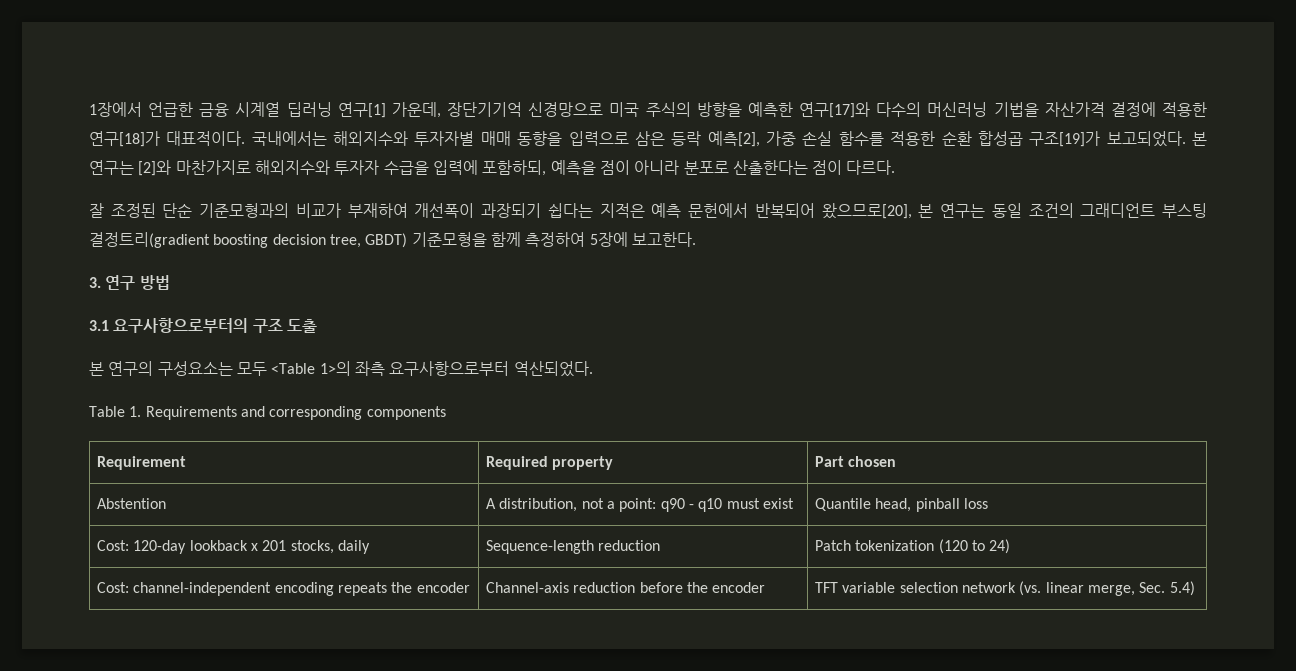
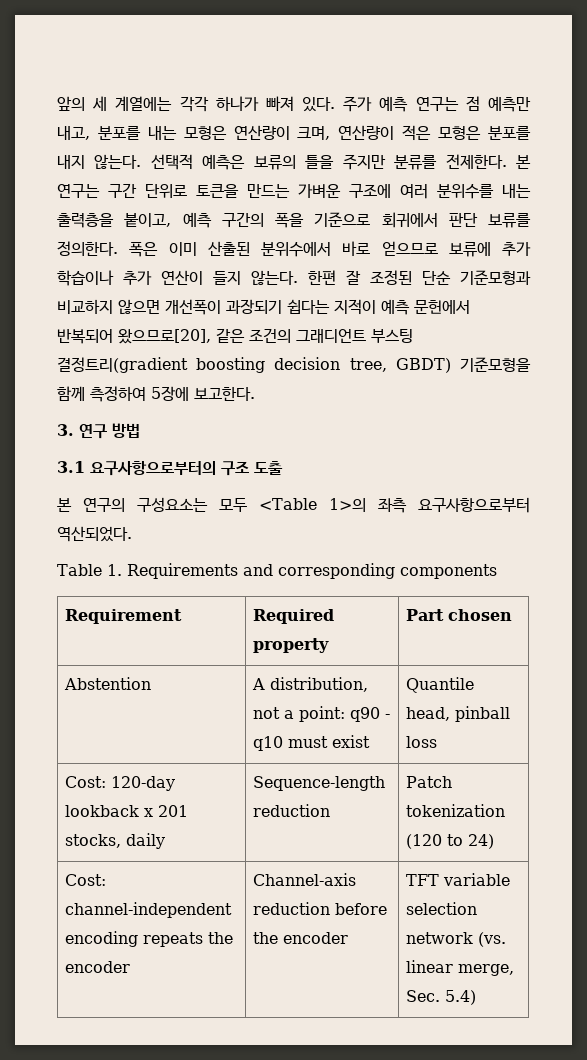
[89,102,1207,118] [89,131,1207,147] [89,160,896,176] [89,203,408,218] 1장에서 언급한 금융 시계열 딥러닝 연구[1] 가운데, 장단기기억 신경망으로 미국 주식의 방향을 예측한 연구[17]와 다수의 머신러닝 기법을 자산가격 결정에 적용한 연구[18]가 대표적이다. 국내에서는 해외지수와 투자자별 매매 동향을 입력으로 삼은 등락 예측[2], 가중 손실 함수를 적용한 순환 합성곱 구조[19]가 보고되었다. 본 연구는 [2]와 마찬가지로 해외지수와 투자자 수급을 입력에 포함하되, 예측을 점이 아니라 분포로 산출한다는 점이 다르다. // 잘 조정된 단순 기준모형과의 비교가 부재하여 -> [57,96,531,112] [57,125,532,141] [57,154,532,170] [57,183,531,199] [57,212,531,228] [57,241,531,257] [57,270,531,286] [57,299,160,314] 앞의 세 계열에는 각각 하나가 빠져 있다. 주가 예측 연구는 점 예측만 내고, 분포를 내는 모형은 연산량이 크며, 연산량이 적은 모형은 분포를 내지 않는다. 선택적 예측은 보류의 틀을 주지만 분류를 전제한다. 본 연구는 구간 단위로 토큰을 만드는 가벼운 구조에 여러 분위수를 내는 출력층을 붙이고, 예측 구간의 폭을 기준으로 회귀에서 판단 보류를 정의한다. 폭은 이미 산출된 분위수에서 바로 얻으므로 보류에 추가 학습이나 추가 연산이 들지 않는다. 한편 잘 조정된 단순 기준모형과 비교하지 않으면
[599,203,645,218] 지적은 -> [334,299,376,315] 지적이
[918,203,1022,218] 본 연구는 동일 -> [216,328,245,343] 같은

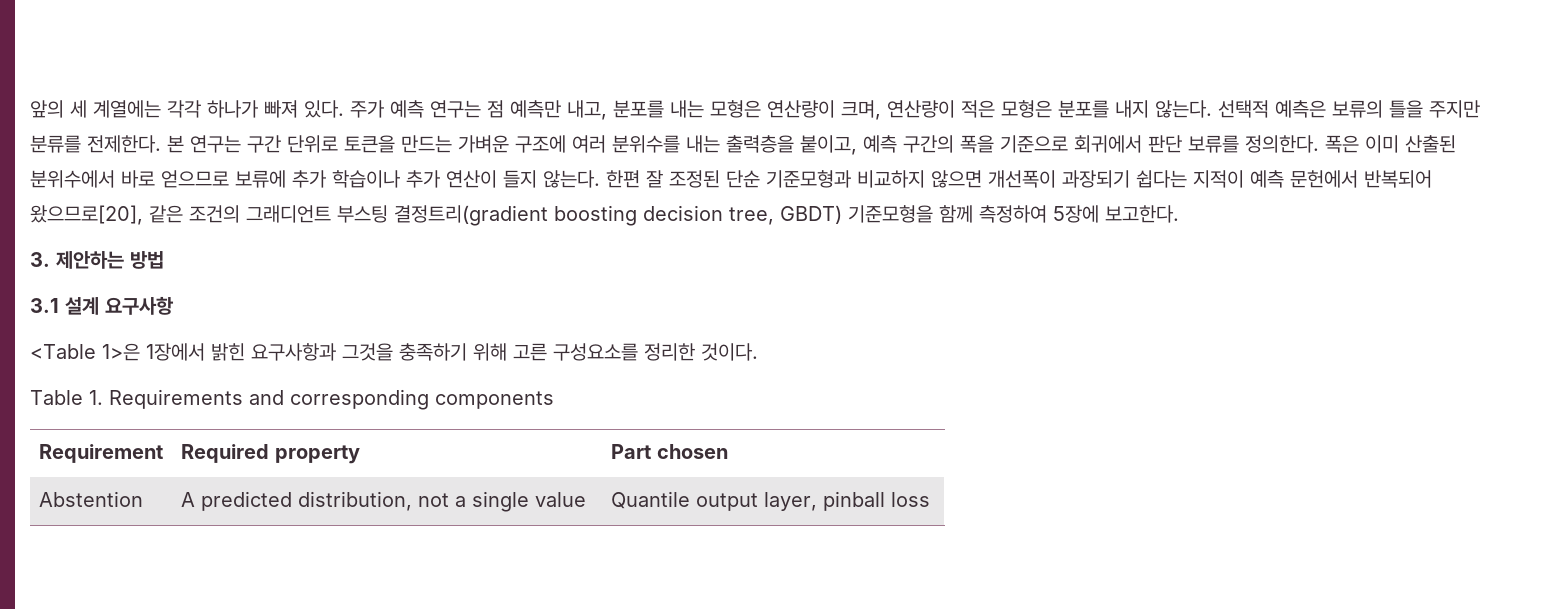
[79,424,107,439] 연구 -> [56,251,124,269] 제안하는
[90,461,283,476] [57,497,530,513] [57,526,132,542] 요구사항으로부터의 구조 도출 // 본 연구의 구성요소는 모두 <Table 1>의 좌측 요구사항으로부터 역산되었다. -> [65,296,174,315] [30,343,758,361] 설계 요구사항 // <Table 1>은 1장에서 밝힌 요구사항과 그것을 충족하기 위해 고른 구성요소를 정리한 것이다.
(266, 684) none -> [200,491,292,511] predicted
[299,706,391,722] [253,735,371,751] point: q90 - q10 must exist -> [471,491,586,512] single value
[406,707,451,721] head, -> [695,492,817,511] output layer,
[65,776,176,791] [65,805,189,817] [65,833,166,849] [253,776,386,791] [253,804,331,817] [406,776,453,788] [406,804,506,817] [406,834,495,849] [65,874,107,886] [65,902,233,918] [65,931,234,947] [65,961,131,973] [253,873,357,886] [253,902,388,915] [253,932,349,944] [406,873,511,886] [406,902,478,915] [406,932,507,947] [406,960,515,976] [406,990,477,1005] // Cost: 120-day lookback x 201 stocks, daily | Sequence-length reduction | Patch tokenization (120 to 24) // Cost: channel-independent encoding repeats the encoder | Channel-axis reduction before the encoder | TFT variable selection network (vs. linear merge, Sec. 5.4) -> (930, 499) none

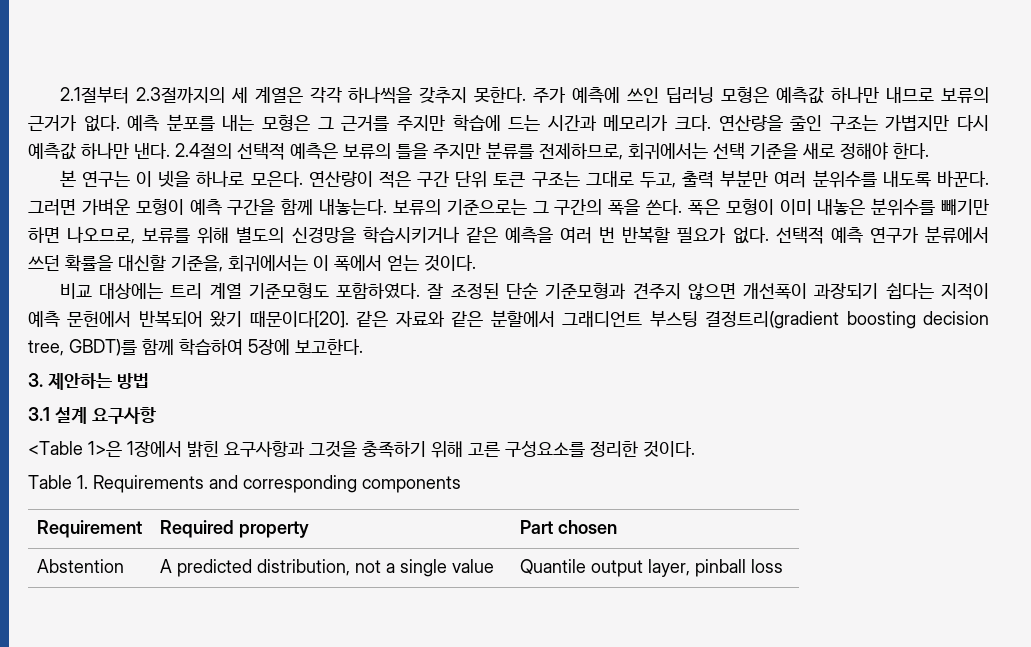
[30,100,1212,120] 앞의 세 계열에는 각각 하나가 빠져 있다. 주가 예측 연구는 점 예측만 내고, 분포를 내는 모형은 연산량이 크며, 연산량이 적은 모형은 분포를 내지 않는다. -> [59,86,989,104] [28,114,989,132] [28,142,232,160] 2.1절부터 2.3절까지의 세 계열은 각각 하나씩을 갖추지 못한다. 주가 예측에 쓰인 딥러닝 모형은 예측값 하나만 내므로 보류의 근거가 없다. 예측 분포를 내는 모형은 그 근거를 주지만 학습에 드는 시간과 메모리가 크다. 연산량을 줄인 구조는 가볍지만 다시 예측값 하나만 낸다. 2.4절의
[87,135,1456,155] [30,170,640,188] 전제한다. 본 연구는 구간 단위로 토큰을 만드는 가벼운 구조에 여러 분위수를 내는 출력층을 붙이고, 예측 구간의 폭을 기준으로 회귀에서 판단 보류를 정의한다. 폭은 이미 산출된 분위수에서 바로 얻으므로 보류에 추가 학습이나 추가 연산이 들지 않는다. 한편 -> [539,142,929,160] [59,170,990,188] [28,198,990,216] [28,226,990,244] [28,255,476,272] [59,282,421,299] 전제하므로, 회귀에서는 선택 기준을 새로 정해야 한다. // 본 연구는 이 넷을 하나로 모은다. 연산량이 적은 구간 단위 토큰 구조는 그대로 두고, 출력 부분만 여러 분위수를 내도록 바꾼다. 그러면 가벼운 모형이 예측 구간을 함께 내놓는다. 보류의 기준으로는 그 구간의 폭을 쓴다. 폭은 모형이 이미 내놓은 분위수를 빼기만 하면 나오므로, 보류를 위해 별도의 신경망을 학습시키거나 같은 예측을 여러 번 반복할 필요가 없다. 선택적 예측 연구가 분류에서 쓰던 확률을 대신할 기준을, 회귀에서는 이 폭에서 얻는 것이다. // 비교 대상에는 트리 계열 기준모형도 포함하였다.
[857,170,925,188] 비교하지 -> [632,283,681,299] 견주지
[30,205,240,225] 왔으므로[20], 같은 조건의 -> [210,310,555,328] 왔기 때문이다[20]. 같은 자료와 같은 분할에서
[780,205,1047,224] GBDT) 기준모형을 함께 측정하여 -> [69,339,243,356] GBDT)를 함께 학습하여

